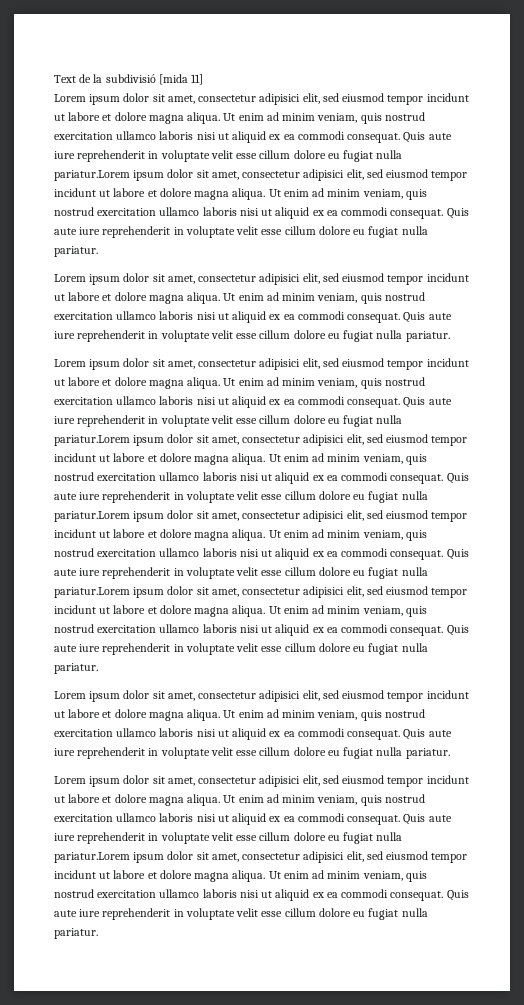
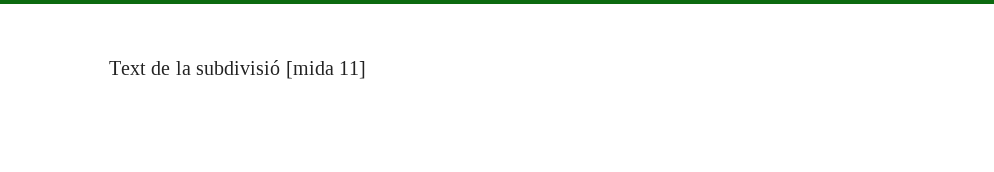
[54,93,469,105] [54,112,425,124] [54,131,452,143] [54,150,403,162] [54,169,468,181] [54,188,427,200] [54,207,469,219] [54,226,428,238] [54,246,98,257] [54,273,469,285] [54,292,425,304] [54,311,452,323] [54,330,450,342] [54,358,469,370] [54,377,425,389] [54,396,452,408] [54,415,403,427] [54,434,468,446] [54,453,427,465] [54,472,469,484] [54,491,428,503] [54,510,468,522] [54,529,427,541] [54,548,469,560] [54,567,428,579] [54,586,468,598] [54,605,427,617] [54,624,469,636] [54,643,428,655] [54,663,98,674] [54,690,469,702] [54,709,425,721] [54,728,452,740] [54,747,450,759] [54,775,469,787] [54,794,425,806] [54,813,452,825] [54,832,403,844] [54,851,468,863] [54,870,427,882] [54,889,469,901] [54,908,428,920] [54,928,98,939] // Lorem ipsum dolor sit amet, consectetur adipisici elit, sed eiusmod tempor incidunt ut labore et dolore magna aliqua. Ut enim ad minim veniam, quis nostrud exercitation ullamco laboris nisi ut aliquid ex ea commodi consequat. Quis aute iure reprehenderit in voluptate velit esse cillum dolore eu fugiat nulla pariatur.Lorem ipsum dolor sit amet, consectetur adipisici elit, sed eiusmod tempor incidunt ut labore et dolore magna aliqua. Ut enim ad minim veniam, quis nostrud exercitation ullamco laboris nisi ut aliquid ex ea commodi consequat. Quis aute iure reprehenderit in voluptate velit esse cillum dolore eu fugiat nulla pariatur. // Lorem ipsum dolor sit amet, consectetur adipisici elit, sed eiusmod tempor incidunt ut labore et dolore magna aliqua. Ut enim ad minim veniam, quis nostrud exercitation ullamco laboris nisi ut aliquid ex ea commodi consequat. Quis aute iure reprehenderit in voluptate velit esse cillum dolore eu fugiat nulla pariatur. // Lorem ipsum dolor sit amet, consectetur adipisici elit, sed eiusmod tempor incidunt ut labore et dolore magna aliqua. Ut enim ad minim veniam, quis nostrud exercitation ullamco laboris nisi ut aliquid ex ea commodi consequat. Quis aute iure reprehenderit in voluptate velit esse cillum dolore eu fugiat nulla pariatur.Lorem ipsum dolor sit amet, consectetur adipisici elit, sed eiusmod tempor incidunt ut labore et dolore magna aliqua. Ut enim ad minim veniam, quis nostrud exercitation ullamco laboris nisi ut aliquid ex ea commodi consequat. Quis aute iure reprehenderit in voluptate velit esse cillum dolore eu fugiat nulla pariatur.Lorem ipsum dolor sit amet, consectetur adipisici elit, sed eiusmod tempor incidunt ut labore et dolore magna aliqua. Ut enim ad minim veniam, quis nostrud exercitation ullamco laboris nisi ut aliquid ex ea commodi consequat. Quis aute iure reprehenderit in voluptate velit esse cillum dolore eu fugiat nulla pariatur.Lorem ipsum dolor sit amet, consectetur adipisici elit, sed eiusmod tempor incidunt ut labore et dolore magna aliqua. Ut enim ad minim veniam, quis nostrud exercitation ullamco laboris nisi ut aliquid ex ea commodi consequat. Quis aute iure reprehenderit in voluptate velit esse cillum dolore eu fugiat nulla pariatur. // Lorem ipsum dolor sit amet, consectetur adipisici elit, sed eiusmod tempor incidunt ut labore et dolore magna aliqua. Ut enim ad minim veniam, quis nostrud exercitation ullamco laboris nisi ut aliquid ex ea commodi consequat. Quis aute iure reprehenderit in voluptate velit esse cillum dolore eu fugiat nulla pariatur. // Lorem ipsum dolor sit amet, consectetur adipisici elit, sed eiusmod tempor incidunt ut labore et dolore magna aliqua. Ut enim ad minim veniam, quis nostrud exercitation ullamco laboris nisi ut aliquid ex ea commodi consequat. Quis aute iure reprehenderit in voluptate velit esse cillum dolore eu fugiat nulla pariatur.Lorem ipsum dolor sit amet, consectetur adipisici elit, sed eiusmod tempor incidunt ut labore et dolore magna aliqua. Ut enim ad minim veniam, quis nostrud exercitation ullamco laboris nisi ut aliquid ex ea commodi consequat. Quis aute iure reprehenderit in voluptate velit esse cillum dolore eu fugiat nulla pariatur. -> (366, 70) none

